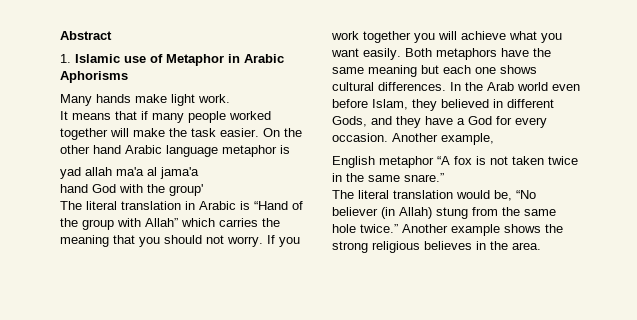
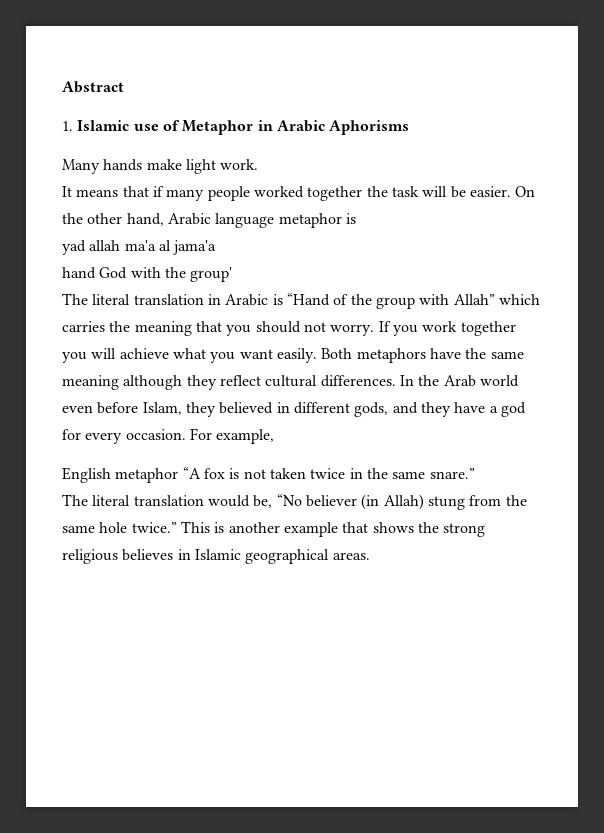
[110,128,216,137] will make the task -> [366,186,466,198] the task will be
[93,145,121,154] hand -> [126,213,164,226] hand,
[421,65,537,74] but each one shows -> [123,375,261,390] although they reflect
[332,116,367,127] Gods, -> [354,402,389,417] gods,
[468,116,492,125] God -> [500,402,526,417] god
[392,133,438,142] Another -> [189,428,212,440] For
[402,224,500,236] Another example -> [180,521,369,537] This is another example that
[490,241,541,250] the area. -> [194,549,370,564] Islamic geographical areas.

